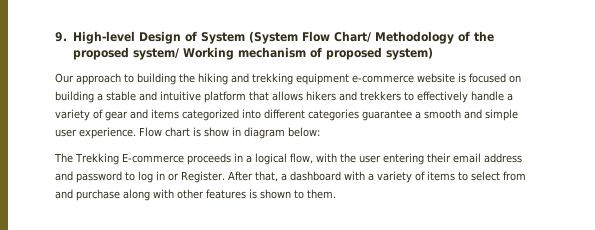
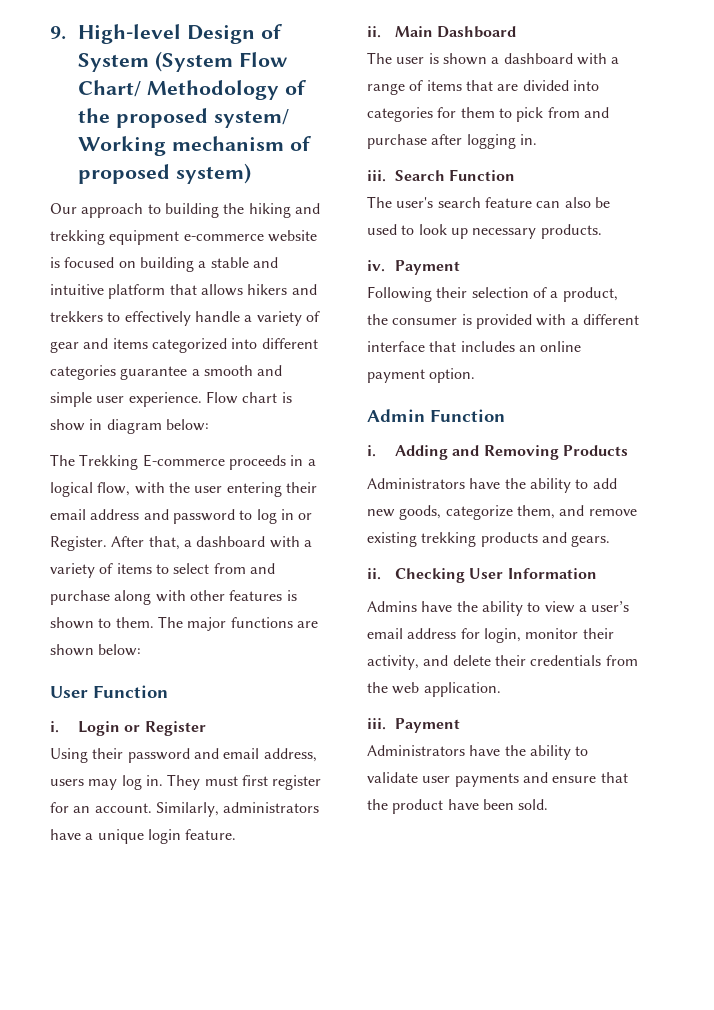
(336, 194) none -> [157,616,318,631] [50,644,142,656] [50,685,168,698] [50,721,206,736] [50,748,317,763] [50,774,322,790] [50,802,320,817] [50,829,237,844] [367,26,517,38] [367,52,620,65] [367,80,599,95] [367,107,609,122] [367,134,537,149] [367,169,516,182] [367,196,610,208] [367,224,602,239] [367,260,460,275] [367,286,618,302] [367,314,639,329] [367,341,582,352] [367,368,476,383] [367,409,505,422] [367,445,628,460] [367,478,617,493] [367,505,637,520] [367,532,611,547] [367,568,597,583] [367,601,630,616] [367,628,614,643] [367,655,638,670] [367,682,501,697] [367,718,460,733] [367,745,589,760] [367,772,628,787] [367,799,549,814] The major functions are shown below: // User Function // i. Login or Register // Using their password and email address, users may log in. They must first register for an account. Similarly, administrators have a unique login feature. // ii. Main Dashboard // The user is shown a dashboard with a range of items that are divided into categories for them to pick from and purchase after logging in. // iii. Search Function // The user's search feature can also be used to look up necessary products. // iv. Payment // Following their selection of a product, the consumer is provided with a different interface that includes an online payment option. // Admin Function // i. Adding and Removing Products // Administrators have the ability to add new goods, categorize them, and remove existing trekking products and gears. // ii. Checking User Information // Admins have the ability to view a user’s email address for login, monitor their activity, and delete their credentials from the web application. // iii. Payment // Administrators have the ability to validate user payments and ensure that the product have been sold.

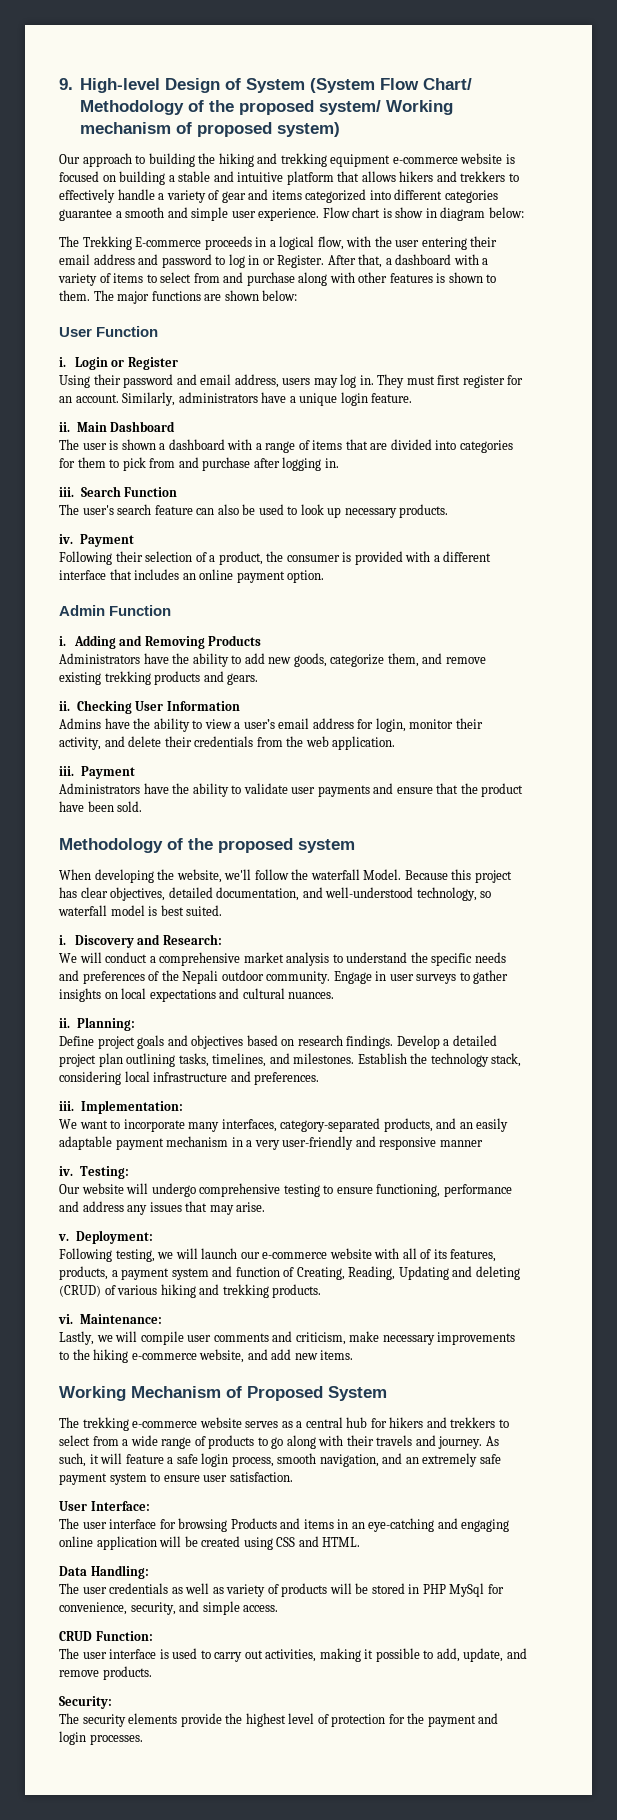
(549, 804) none -> [59,838,355,853] [59,869,512,883] [59,887,492,901] [58,905,223,916] [59,934,222,948] [59,952,506,966] [59,970,509,984] [59,988,335,1002] [59,1017,135,1031] [59,1035,497,1049] [59,1053,522,1067] [59,1071,320,1085] [59,1100,183,1114] [59,1118,509,1132] [59,1136,483,1150] [59,1166,129,1179] [59,1183,512,1197] [59,1201,266,1215] [58,1230,153,1244] [59,1248,497,1262] [59,1266,520,1280] [59,1284,322,1298] [58,1314,162,1324] [59,1331,516,1345] [59,1349,354,1363] [59,1386,387,1401] [59,1417,509,1431] [59,1435,499,1449] [59,1453,501,1467] [59,1472,293,1485] [59,1501,150,1511] [59,1518,510,1532] [59,1536,361,1550] [59,1565,149,1579] [59,1583,504,1597] [59,1601,279,1615] [59,1631,153,1641] [59,1648,527,1662] [59,1666,152,1680] [59,1696,112,1709] [59,1713,499,1727] [59,1731,143,1745] // Methodology of the proposed system // When developing the website, we'll follow the waterfall Model. Because this project has clear objectives, detailed documentation, and well-understood technology, so waterfall model is best suited. // i. Discovery and Research: // We will conduct a comprehensive market analysis to understand the specific needs and preferences of the Nepali outdoor community. Engage in user surveys to gather insights on local expectations and cultural nuances. // ii. Planning: // Define project goals and objectives based on research findings. Develop a detailed project plan outlining tasks, timelines, and milestones. Establish the technology stack, considering local infrastructure and preferences. // iii. Implementation: // We want to incorporate many interfaces, category-separated products, and an easily adaptable payment mechanism in a very user-friendly and responsive manner // iv. Testing: // Our website will undergo comprehensive testing to ensure functioning, performance and address any issues that may arise. // v. Deployment: // Following testing, we will launch our e-commerce website with all of its features, products, a payment system and function of Creating, Reading, Updating and deleting (CRUD) of various hiking and trekking products. // vi. Maintenance: // Lastly, we will compile user comments and criticism, make necessary improvements to the hiking e-commerce website, and add new items. // Working Mechanism of Proposed System // The trekking e-commerce website serves as a central hub for hikers and trekkers to select from a wide range of products to go along with their travels and journey. As such, it will feature a safe login process, smooth navigation, and an extremely safe payment system to ensure user satisfaction. // User Interface: // The user interface for browsing Products and items in an eye-catching and engaging online application will be created using CSS and HTML. // Data Handling: // The user credentials as well as variety of products will be stored in PHP MySql for convenience, security, and simple access. // CRUD Function: // The user interface is used to carry out activities, making it possible to add, update, and remove products. // Security: // The security elements provide the highest level of protection for the payment and login processes.

